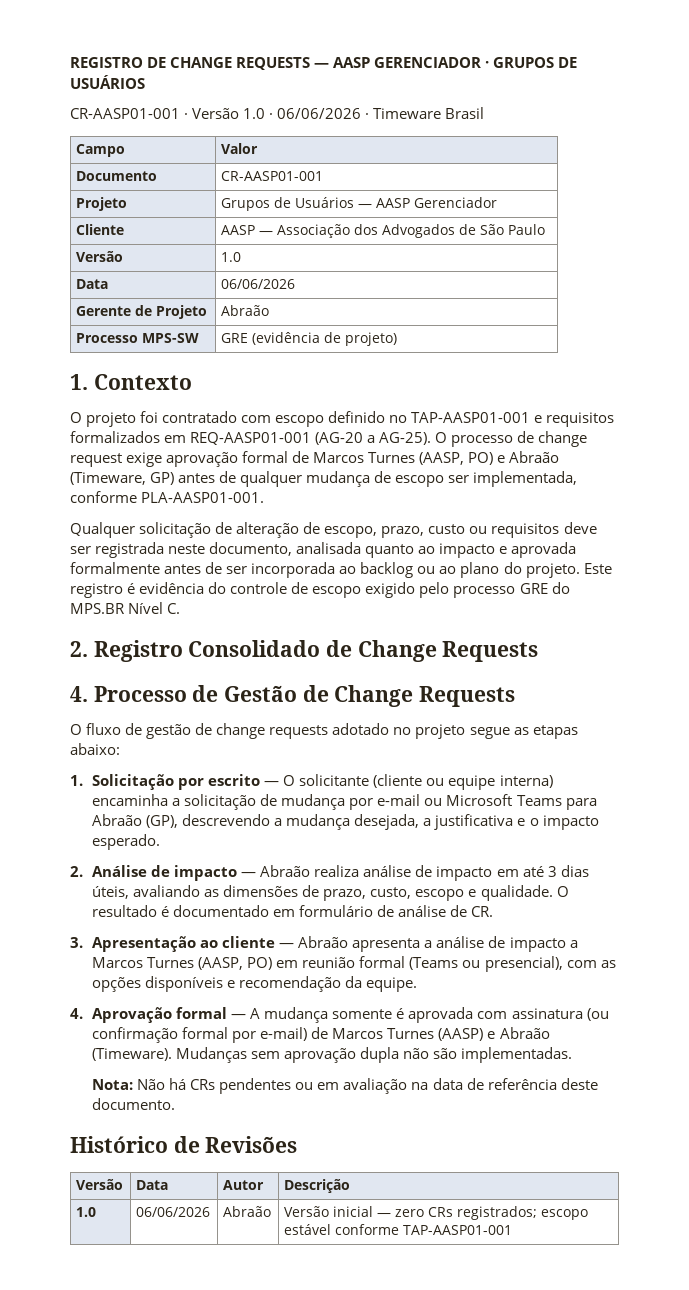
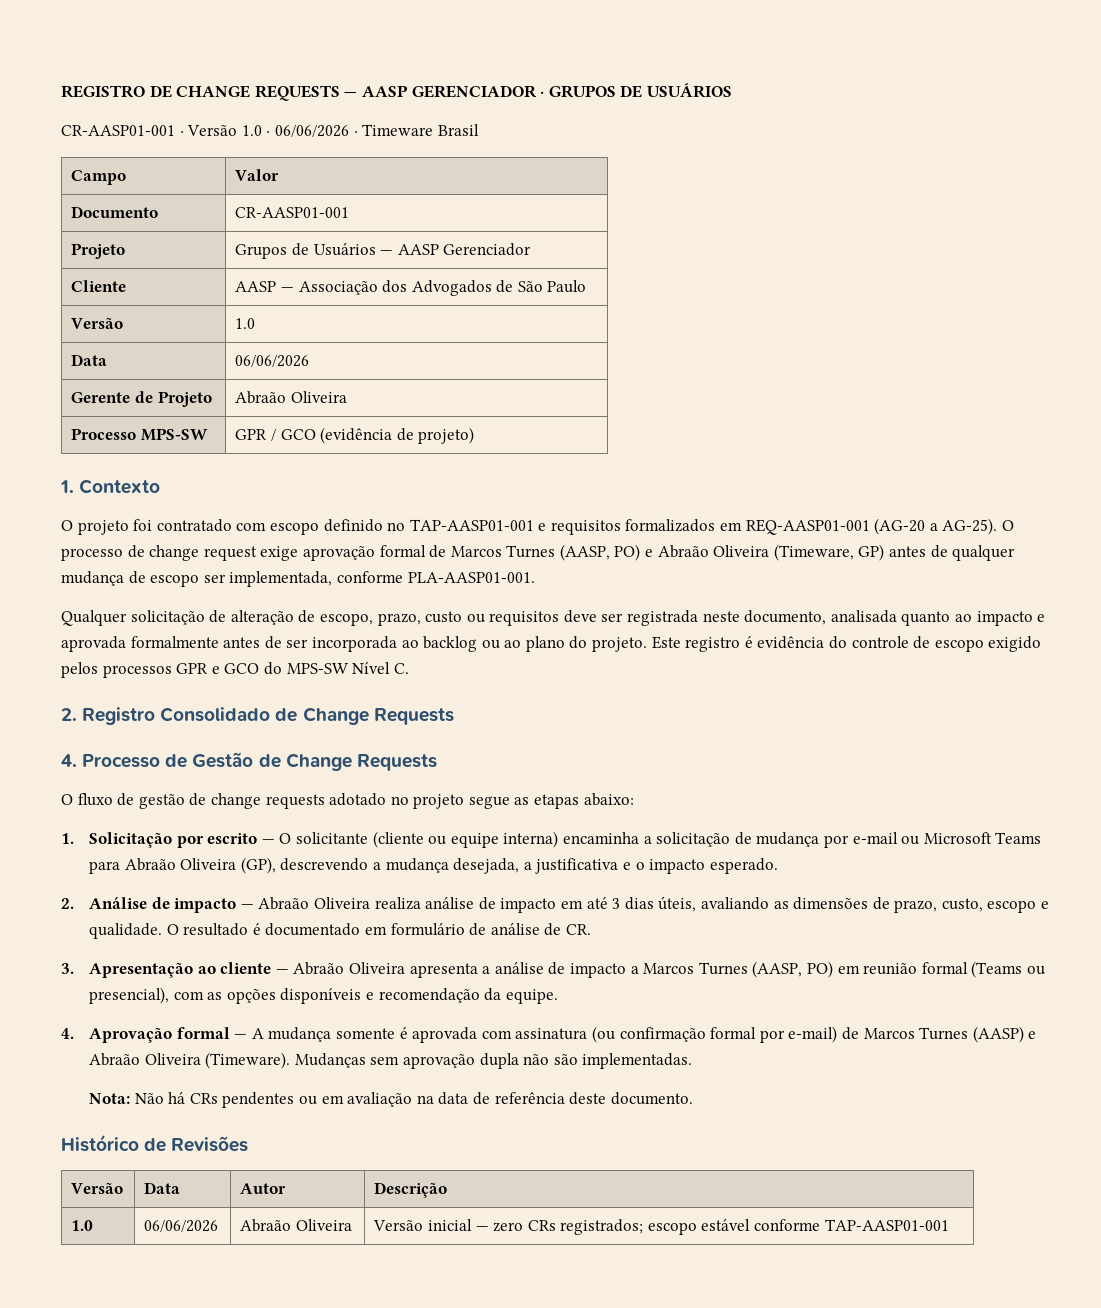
(270, 310) none -> [290,391,347,403] Oliveira
[221,333,249,343] GRE -> [235,429,316,441] GPR / GCO
(560, 457) none -> [713,545,770,557] Oliveira
[419,582,570,598] [70,603,125,614] pelo processo GRE do MPS.BR -> [61,662,349,678] pelos processos GPR e GCO do MPS-SW
(143, 820) none -> [180,858,237,870] Oliveira
(311, 871) none -> [314,897,371,909] Oliveira
(349, 942) none -> [349,962,406,974] Oliveira
(550, 1033) none -> [144,1053,201,1065] Oliveira
(272, 1211) none -> [295,1219,352,1231] Oliveira

